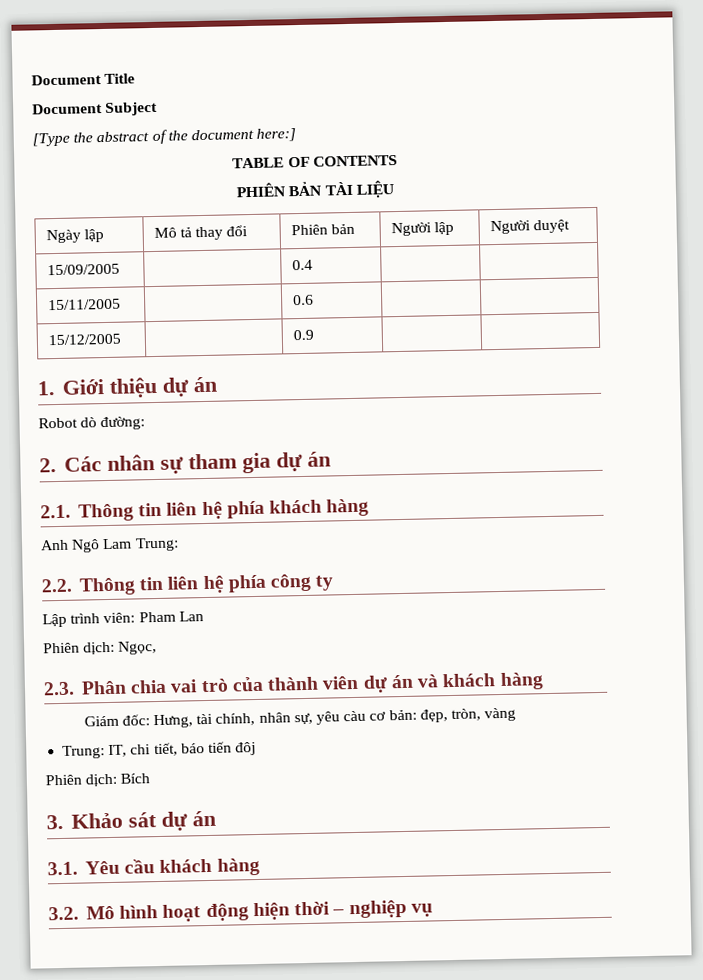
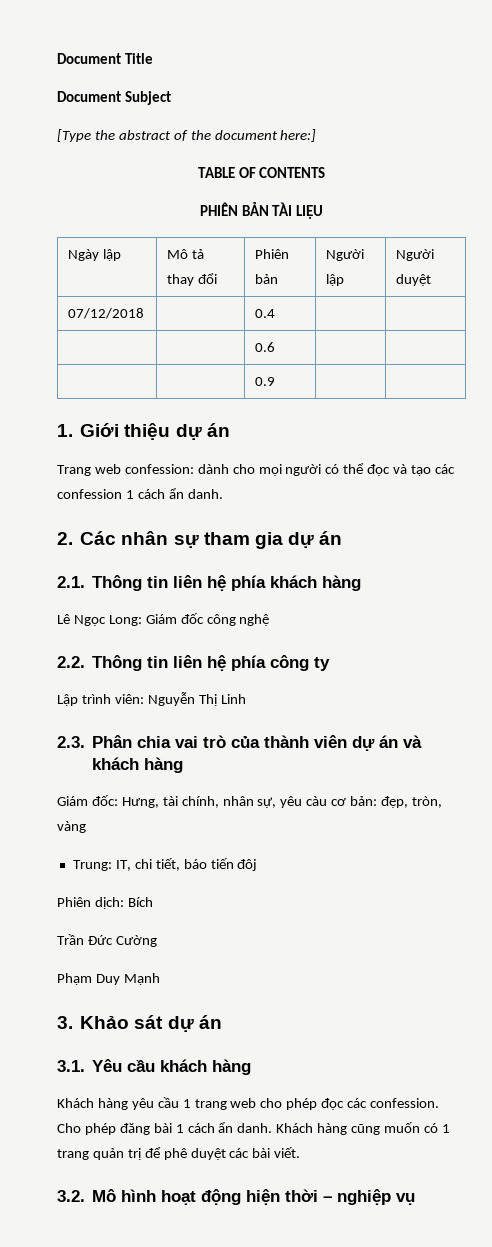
[46,263,120,276] 15/09/2005 -> [68,308,145,319] 07/12/2018
[47,298,121,311] 15/11/2005 -> (276, 313) none
[47,333,121,346] 15/12/2005 -> (276, 347) none
[38,416,146,431] Robot dò đường: -> [57,463,455,476] [57,488,223,499] Trang web confession: dành cho mọi người có thể đọc và tạo các confession 1 cách ẩn danh.
[40,537,179,553] Anh Ngô Lam Trung: -> [57,613,270,626] Lê Ngọc Long: Giám đốc công nghệ
[138,611,204,623] [43,641,158,655] Pham Lan // Phiên dịch: Ngọc, -> [147,692,246,706] Nguyễn Thị Linh
(151, 778) none -> [57,934,157,947] [57,973,160,985] // Trần Đức Cường // Phạm Duy Mạnh
(260, 866) none -> [57,1097,440,1110] [57,1122,450,1135] [57,1147,301,1160] // Khách hàng yêu cầu 1 trang web cho phép đọc các confession. Cho phép đăng bài 1 cách ẩn danh. Khách hàng cũng muốn có 1 trang quản trị để phê duyệt các bài viết.

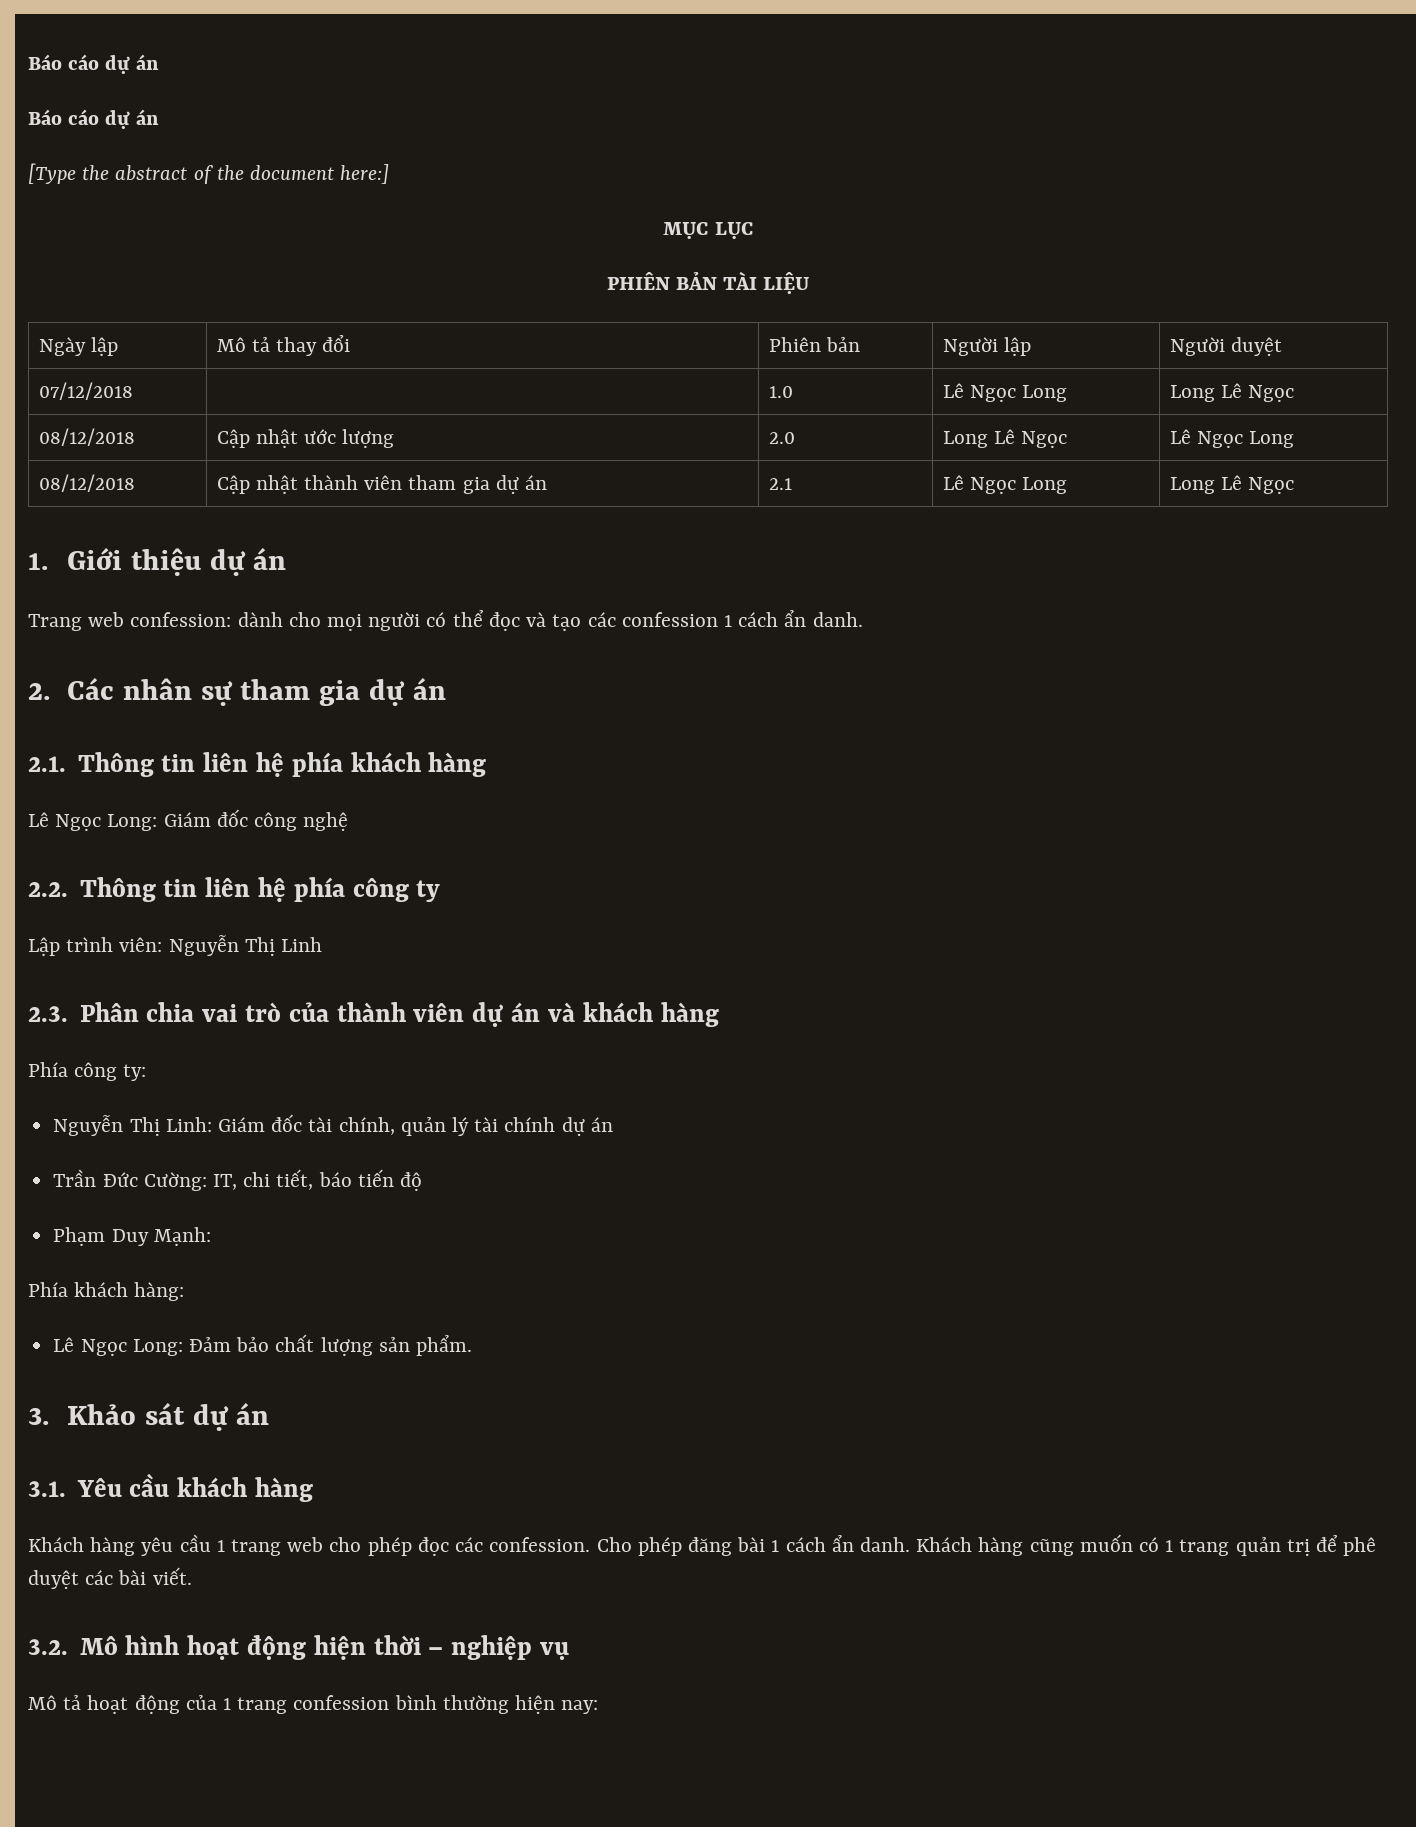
[57,53,153,64] [57,91,171,105] Document Title // Document Subject -> [28,54,159,74] [28,109,159,129] Báo cáo dự án // Báo cáo dự án
[197,167,326,178] TABLE OF CONTENTS -> [663,222,753,239] MỤC LỤC
[255,309,276,318] [255,342,276,352] [255,377,276,386] 0.4 | | // | | 0.6 | | // | | 0.9 | | -> [768,386,793,398] [942,383,1067,402] [1169,383,1294,402] [38,428,135,446] [216,429,395,448] [768,432,795,444] [942,429,1067,448] [1169,429,1294,448] [38,474,135,492] [216,475,547,494] [768,478,792,490] [942,475,1067,494] [1169,475,1294,494] 1.0 | Lê Ngọc Long | Long Lê Ngọc // 08/12/2018 | Cập nhật ước lượng | 2.0 | Long Lê Ngọc | Lê Ngọc Long // 08/12/2018 | Cập nhật thành viên tham gia dự án | 2.1 | Lê Ngọc Long | Long Lê Ngọc
[57,795,442,808] [57,821,86,833] [72,860,112,871] Giám đốc: Hưng, tài chính, nhân sự, yêu càu cơ bản: đẹp, tròn, vàng // Trung: -> [28,1062,147,1081] [53,1114,613,1136] [53,1169,207,1191] Phía công ty: // Nguyễn Thị Linh: Giám đốc tài chính, quản lý tài chính dự án // Trần Đức Cường:
[237,859,258,871] [57,897,153,909] [57,934,157,947] [57,973,160,985] đôj // Phiên dịch: Bích // Trần Đức Cường // Phạm Duy Mạnh -> [399,1172,422,1191] [53,1227,211,1246] [28,1282,185,1301] [53,1334,472,1356] độ // Phạm Duy Mạnh: // Phía khách hàng: // Lê Ngọc Long: Đảm bảo chất lượng sản phẩm.
(416, 1199) none -> [28,1695,599,1714] // Mô tả hoạt động của 1 trang confession bình thường hiện nay:

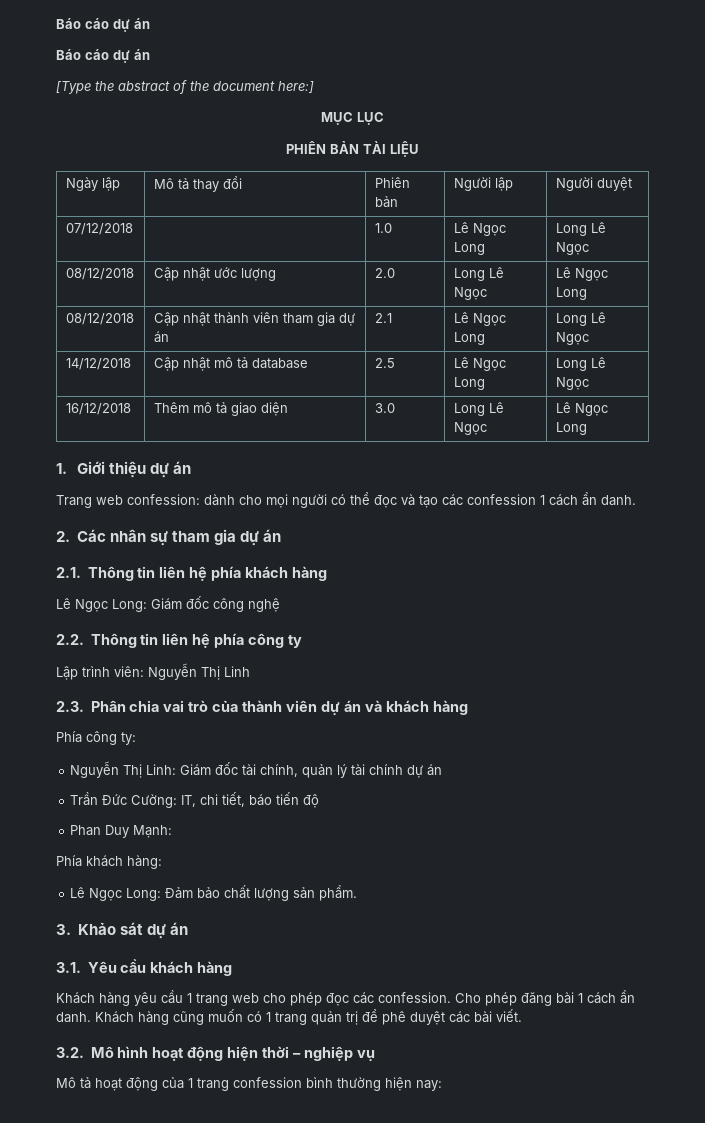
(1294, 485) none -> [65,358,131,370] [153,357,308,371] [374,358,395,368] [453,357,506,371] [453,377,485,390] [555,357,606,371] [555,377,589,390] [65,403,131,415] [153,402,288,416] [374,403,395,413] [453,402,504,416] [453,422,487,435] [555,402,608,416] [555,422,587,435] // 14/12/2018 | Cập nhật mô tả database | 2.5 | Lê Ngọc Long | Long Lê Ngọc // 16/12/2018 | Thêm mô tả giao diện | 3.0 | Long Lê Ngọc | Lê Ngọc Long
[53,1227,106,1246] Phạm -> [70,825,102,836] Phan

